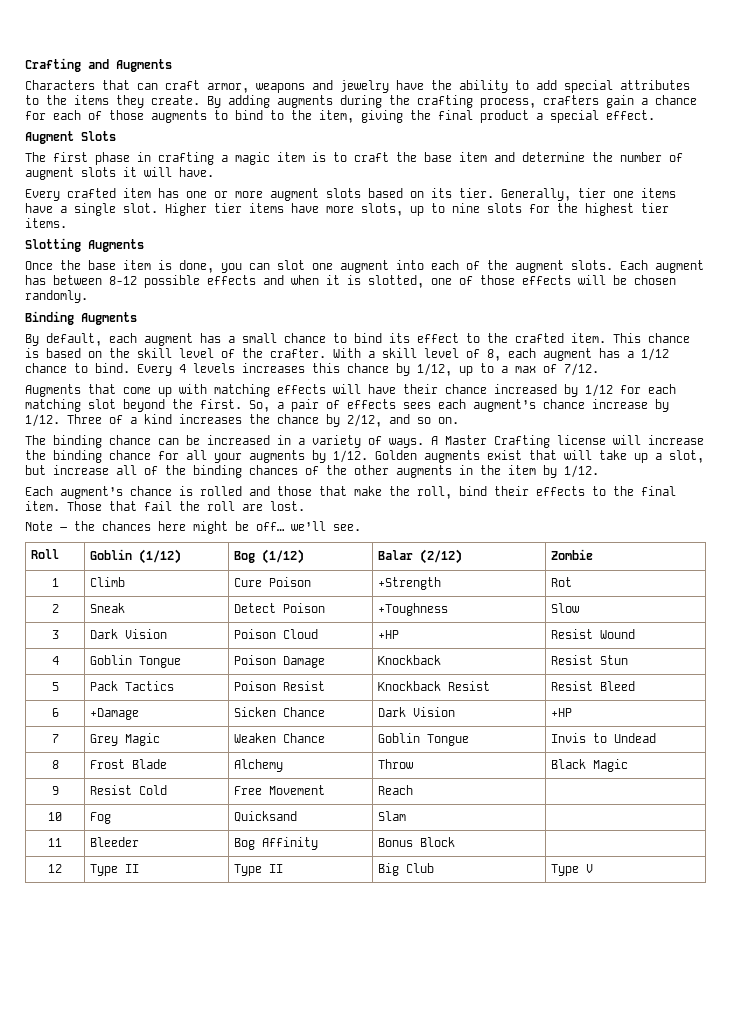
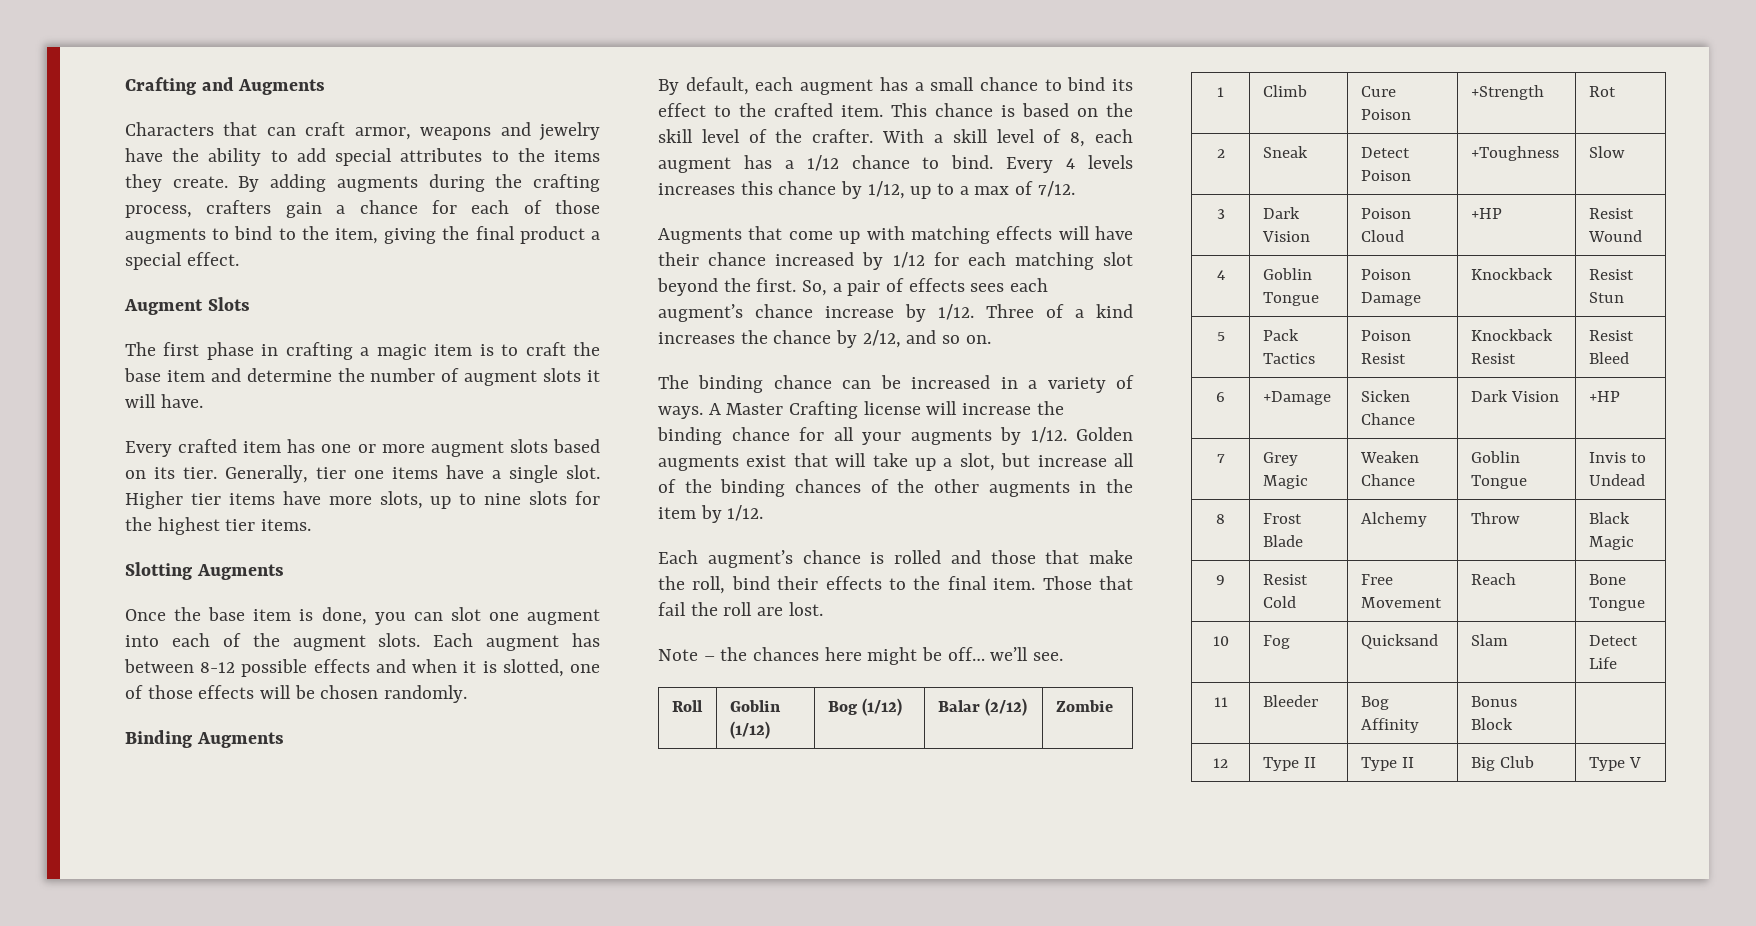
(414, 790) none -> [1588,574,1626,585] [1588,597,1645,611] Bone Tongue
(407, 816) none -> [1588,635,1638,646] [1588,657,1617,669] Detect Life

